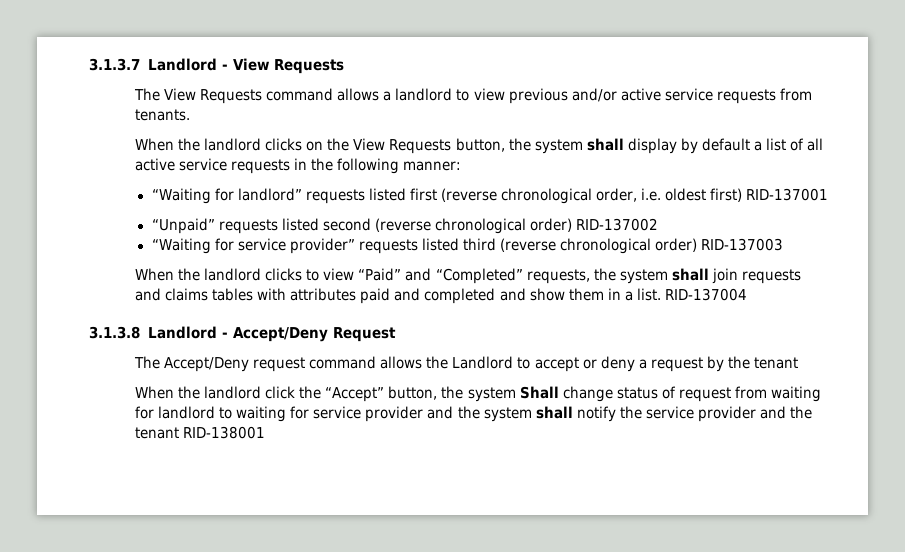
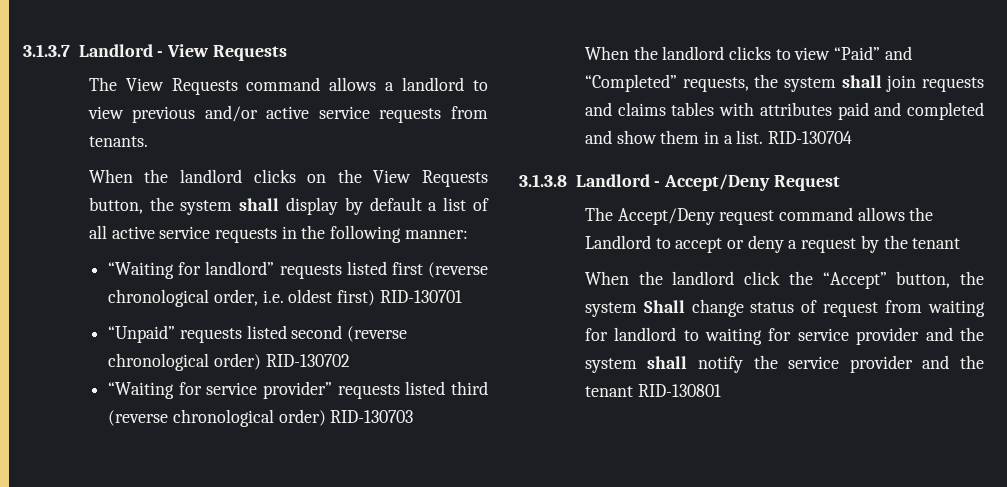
[746,188,829,201] RID-137001 -> [379,290,462,303] RID-130701
[575,218,658,231] RID-137002 -> [265,354,350,367] RID-130702
[701,238,784,251] RID-137003 -> [330,410,414,423] RID-130703
[664,288,747,301] RID-137004 -> [768,131,853,144] RID-130704
[183,426,266,439] RID-138001 -> [637,384,721,397] RID-130801

